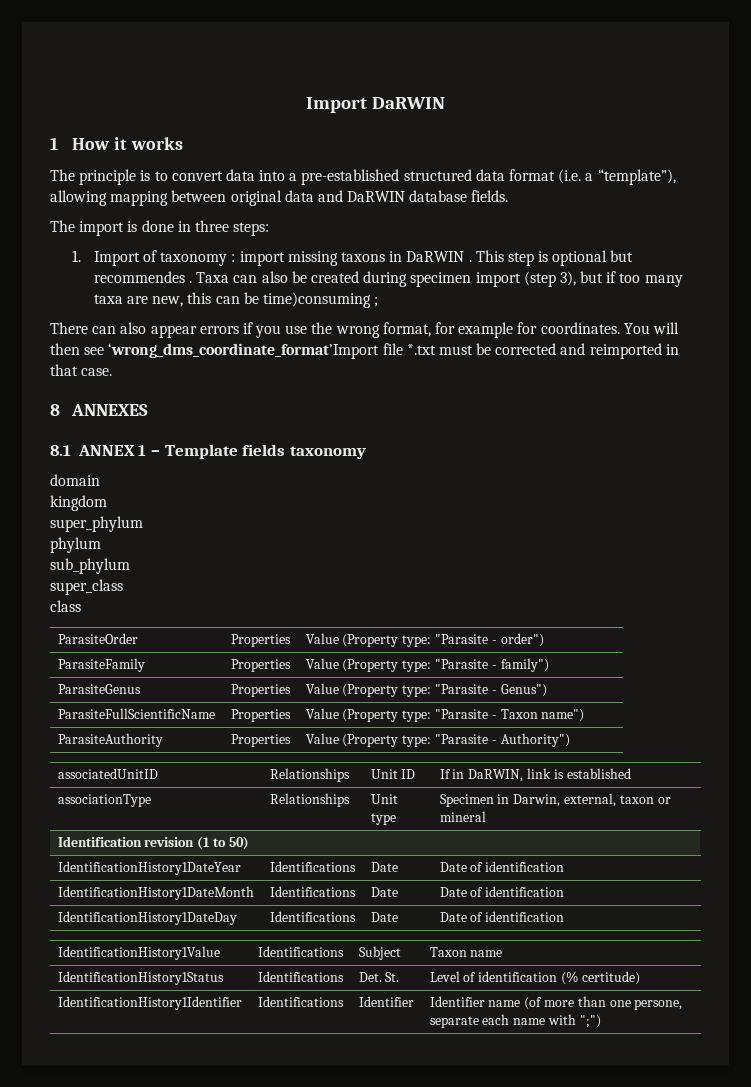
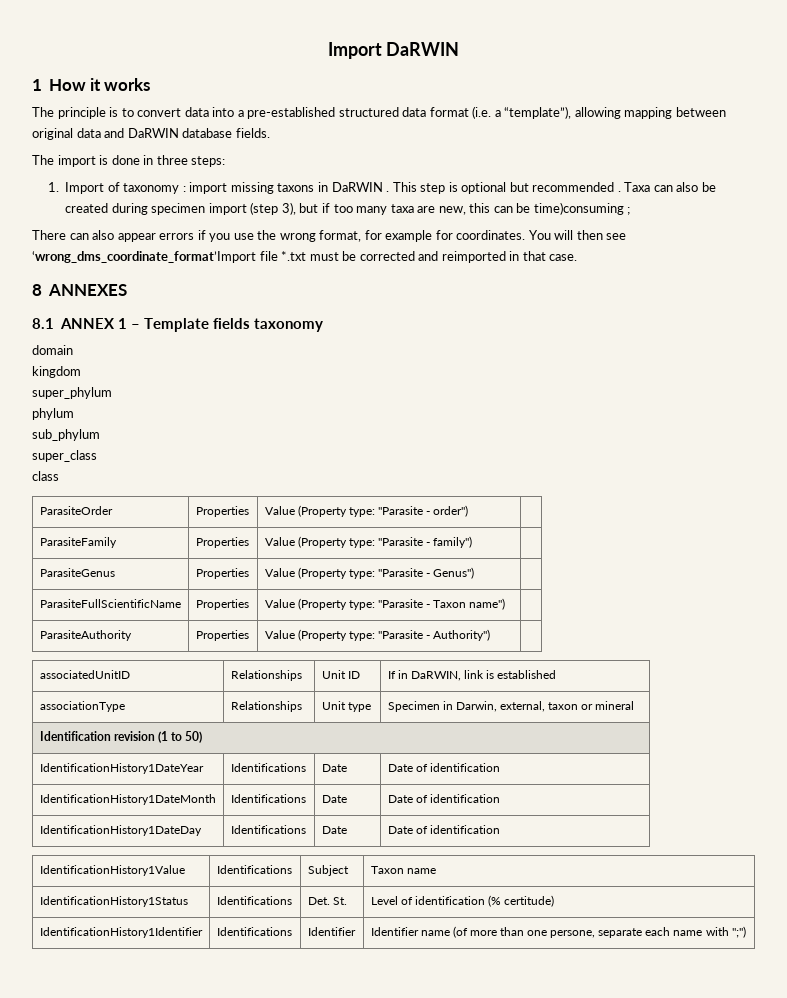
[93,271,185,283] recommendes -> [532,182,615,192] recommended

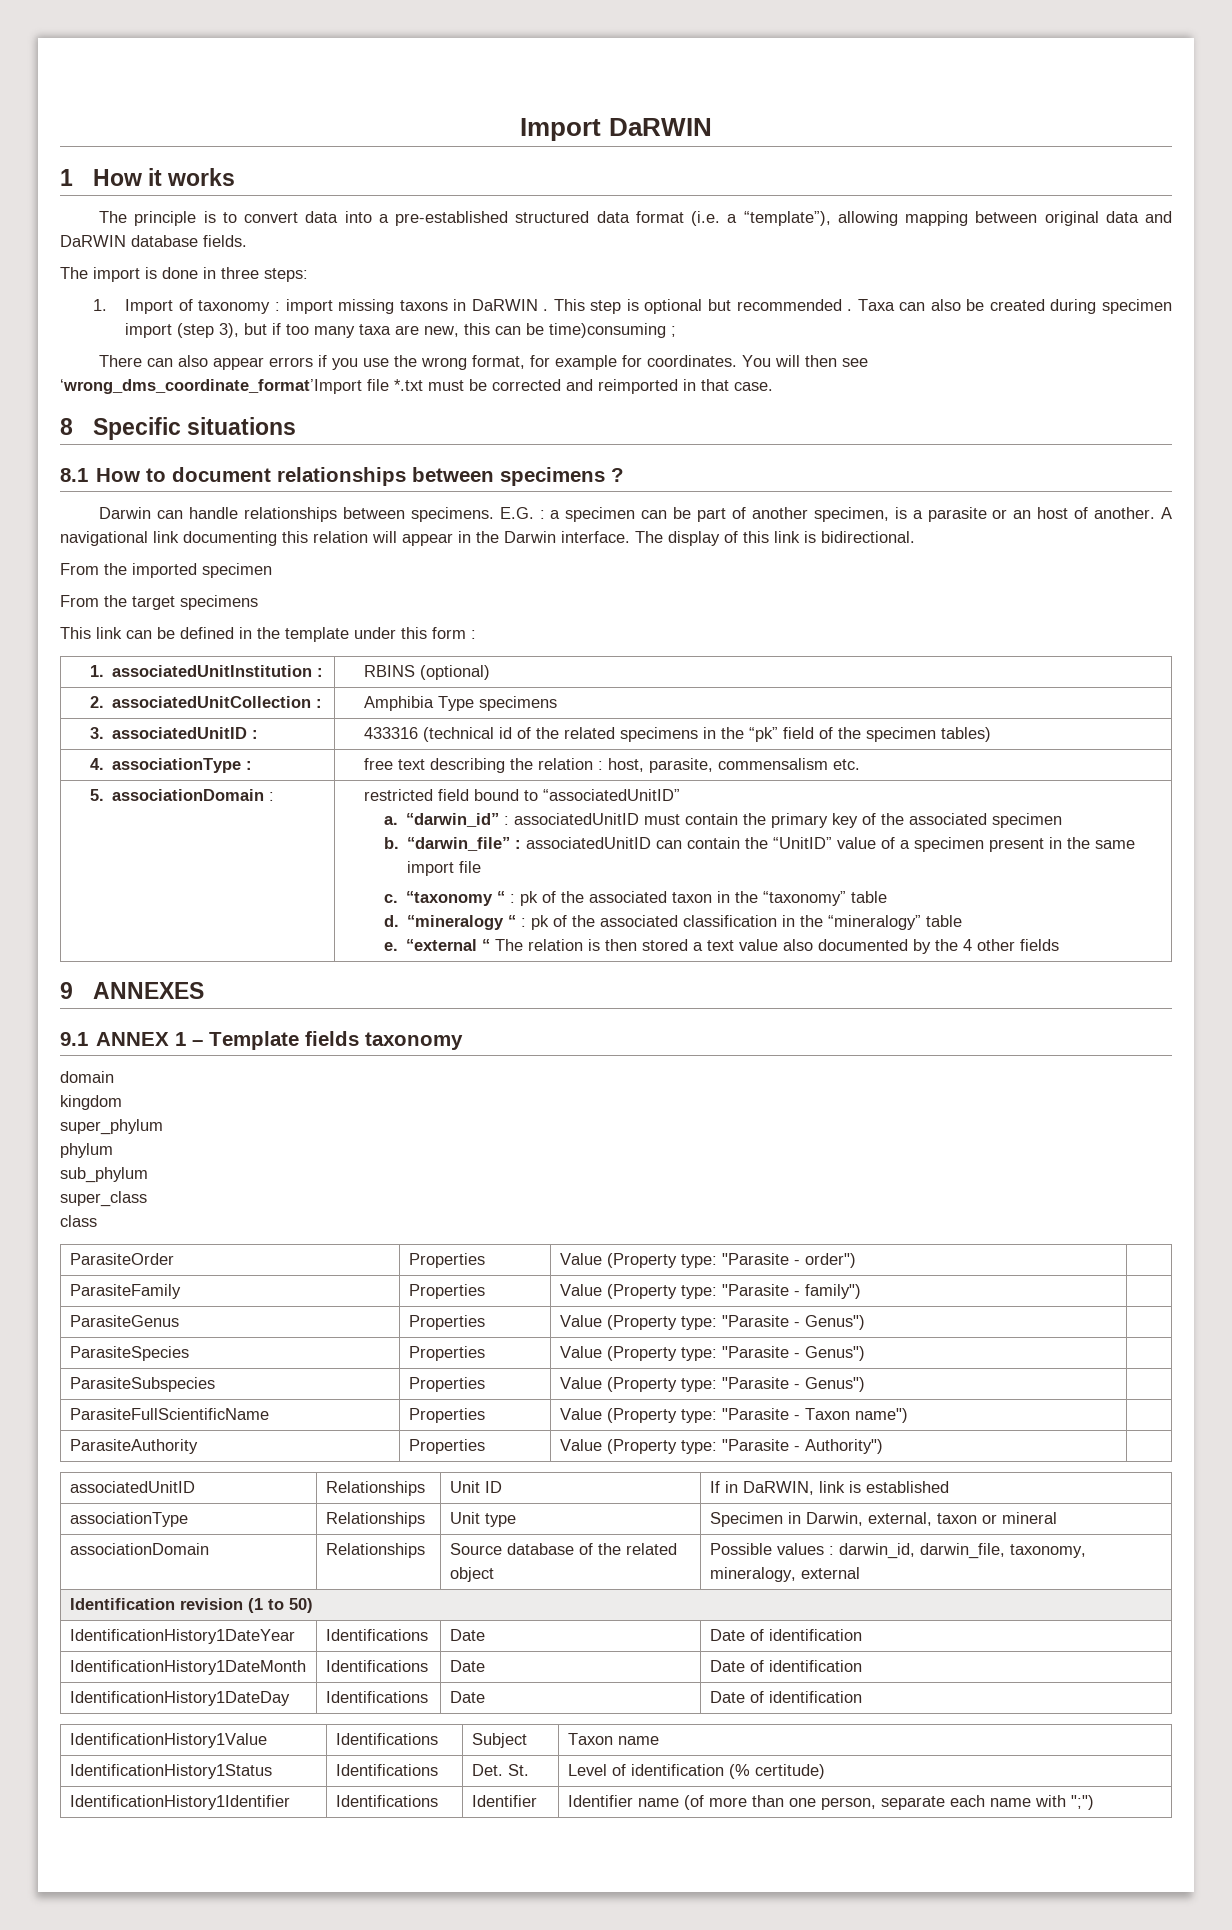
(42, 290) none -> [92,417,296,440] [60,467,625,486] [99,507,1173,522] [60,531,915,546] [60,563,272,578] [60,595,258,610] [60,627,476,642] [89,665,324,677] [363,665,490,680] [89,696,323,708] [363,696,557,711] [89,727,259,739] [363,727,991,742] [89,758,253,773] [363,758,860,773] [89,789,275,801] [363,789,680,801] [383,813,1062,828] [383,837,1135,852] [406,861,481,876] [383,891,887,906] [383,915,962,930] [383,939,1059,954] [60,982,73,999] Specific situations // 8.1 How to document relationships between specimens ? // Darwin can handle relationships between specimens. E.G. : a specimen can be part of another specimen, is a parasite or an host of another. A navigational link documenting this relation will appear in the Darwin interface. The display of this link is bidirectional. // From the imported specimen // From the target specimens // This link can be defined in the template under this form : // 1. associatedUnitInstitution : | RBINS (optional) // 2. associatedUnitCollection : | Amphibia Type specimens // 3. associatedUnitID : | 433316 (technical id of the related specimens in the “pk” field of the specimen tables) // 4. associationType : | free text describing the relation : host, parasite, commensalism etc. // 5. associationDomain : | restricted field bound to “associatedUnitID” // a. “darwin_id” : associatedUnitID must contain the primary key of the associated specimen // b. “darwin_file” : associatedUnitID can contain the “UnitID” value of a specimen present in the same import file // c. “taxonomy “ : pk of the associated taxon in the “taxonomy” table // d. “mineralogy “ : pk of the associated classification in the “mineralogy” table // e. “external “ The relation is then stored a text value also documented by the 4 other fields // 9
[32,318,54,329] 8.1 -> [60,1032,88,1046] 9.1
(475, 573) none -> [70,1346,190,1361] [409,1346,486,1361] [560,1346,866,1361] [70,1377,216,1392] [409,1377,486,1392] [560,1377,866,1392] // ParasiteSpecies | Properties | Value (Property type: "Parasite - Genus") | // ParasiteSubspecies | Properties | Value (Property type: "Parasite - Genus") |
(635, 705) none -> [70,1543,210,1555] [326,1543,426,1558] [450,1543,678,1555] [450,1567,495,1582] [710,1543,1087,1559] [710,1567,861,1582] // associationDomain | Relationships | Source database of the related object | Possible values : darwin_id, darwin_file, taxonomy, mineralogy, external
[550,930,596,938] persone, -> [821,1797,877,1810] person,

